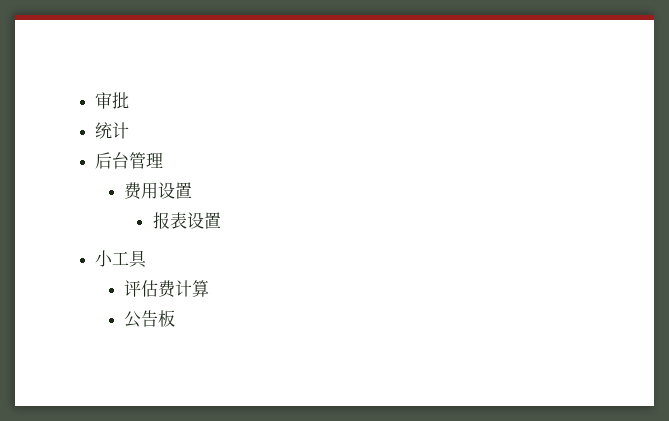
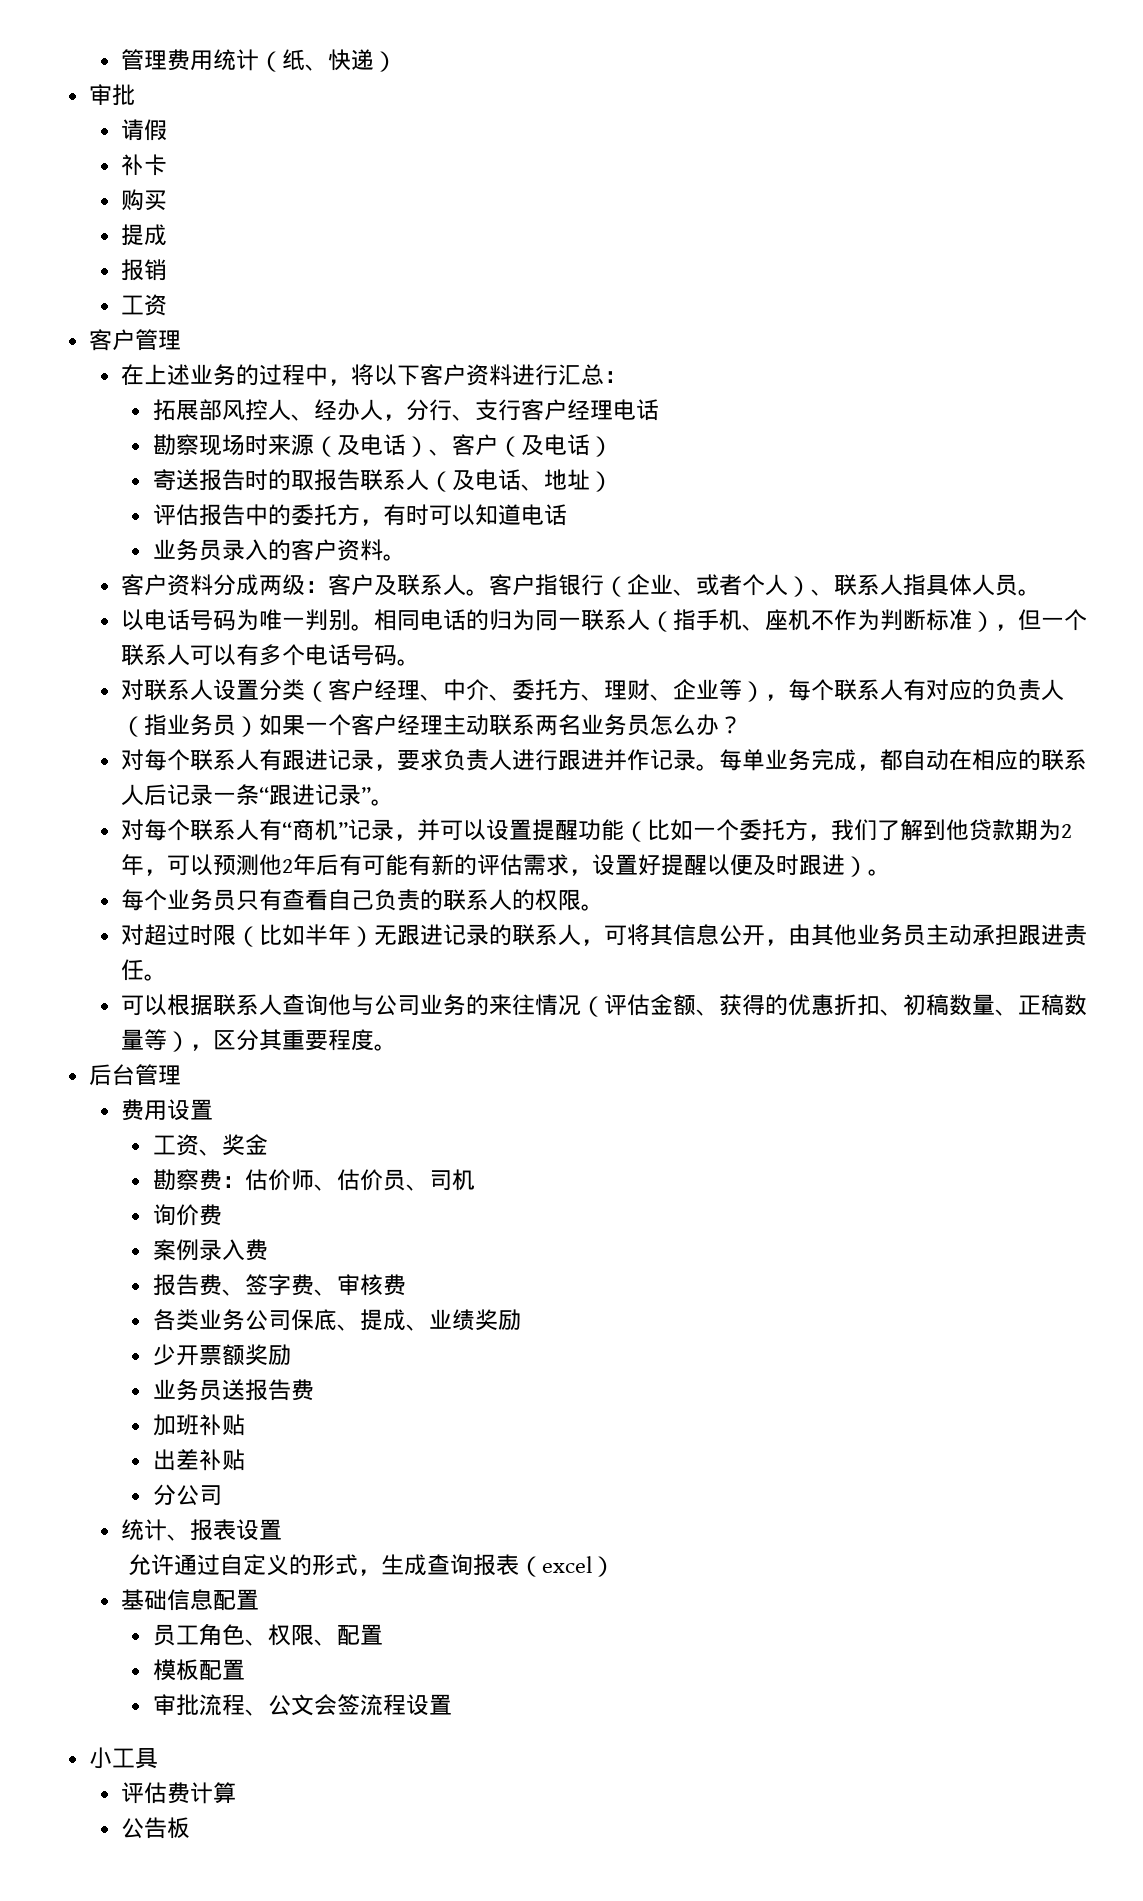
[95,92,130,109] [95,122,130,139] [95,152,164,169] [124,182,193,200] [152,212,187,229] 审批 // 统计 // 后台管理 // 费用设置 // 报表 -> [121,49,398,72] [89,84,136,106] [121,119,168,141] [121,154,168,176] [121,189,168,211] [121,224,168,246] [121,259,168,281] [121,294,168,316] [89,329,182,351] [121,364,628,386] [152,399,659,421] [152,434,613,457] [152,469,613,492] [152,504,567,526] [152,539,406,561] [121,574,1042,597] [121,609,1088,632] [121,644,421,666] [121,679,1065,702] [121,714,743,737] [121,749,1088,771] [121,784,395,806] [121,819,1073,842] [121,854,892,877] [121,889,605,911] [121,924,1088,947] [121,959,168,981] [121,994,1088,1017] [121,1029,398,1052] [89,1064,182,1086] [121,1099,214,1121] [152,1134,268,1156] [152,1169,475,1191] [152,1204,222,1226] [152,1239,268,1261] [152,1274,406,1296] [152,1309,521,1331] [152,1344,291,1366] [152,1379,314,1401] [152,1414,245,1436] [152,1449,245,1471] [152,1484,222,1506] [121,1519,283,1541] [127,1554,615,1577] [121,1589,260,1611] [152,1623,383,1646] [152,1659,245,1681] [152,1694,406,1716] 管理费用统计（纸、快递） // 审批 // 请假 // 补卡 // 购买 // 提成 // 报销 // 工资 // 客户管理 // 在上述业务的过程中，将以下客户资料进行汇总： // 拓展部风控人、经办人，分行、支行客户经理电话 // 勘察现场时来源（及电话）、客户（及电话） // 寄送报告时的取报告联系人（及电话、地址） // 评估报告中的委托方，有时可以知道电话 // 业务员录入的客户资料。 // 客户资料分成两级：客户及联系人。客户指银行（企业、或者个人）、联系人指具体人员。 // 以电话号码为唯一判别。相同电话的归为同一联系人（指手机、座机不作为判断标准），但一个联系人可以有多个电话号码。 // 对联系人设置分类（客户经理、中介、委托方、理财、企业等），每个联系人有对应的负责人（指业务员）如果一个客户经理主动联系两名业务员怎么办？ // 对每个联系人有跟进记录，要求负责人进行跟进并作记录。每单业务完成，都自动在相应的联系人后记录一条“跟进记录”。 // 对每个联系人有“商机”记录，并可以设置提醒功能（比如一个委托方，我们了解到他贷款期为2年，可以预测他2年后有可能有新的评估需求，设置好提醒以便及时跟进）。 // 每个业务员只有查看自己负责的联系人的权限。 // 对超过时限（比如半年）无跟进记录的联系人，可将其信息公开，由其他业务员主动承担跟进责任。 // 可以根据联系人查询他与公司业务的来往情况（评估金额、获得的优惠折扣、初稿数量、正稿数量等），区分其重要程度。 // 后台管理 // 费用设置 // 工资、奖金 // 勘察费：估价师、估价员、司机 // 询价费 // 案例录入费 // 报告费、签字费、审核费 // 各类业务公司保底、提成、业绩奖励 // 少开票额奖励 // 业务员送报告费 // 加班补贴 // 出差补贴 // 分公司 // 统计、报表设置 // 允许通过自定义的形式，生成查询报表（excel） // 基础信息配置 // 员工角色、权限、配置 // 模板配置 // 审批流程、公文会签流程

